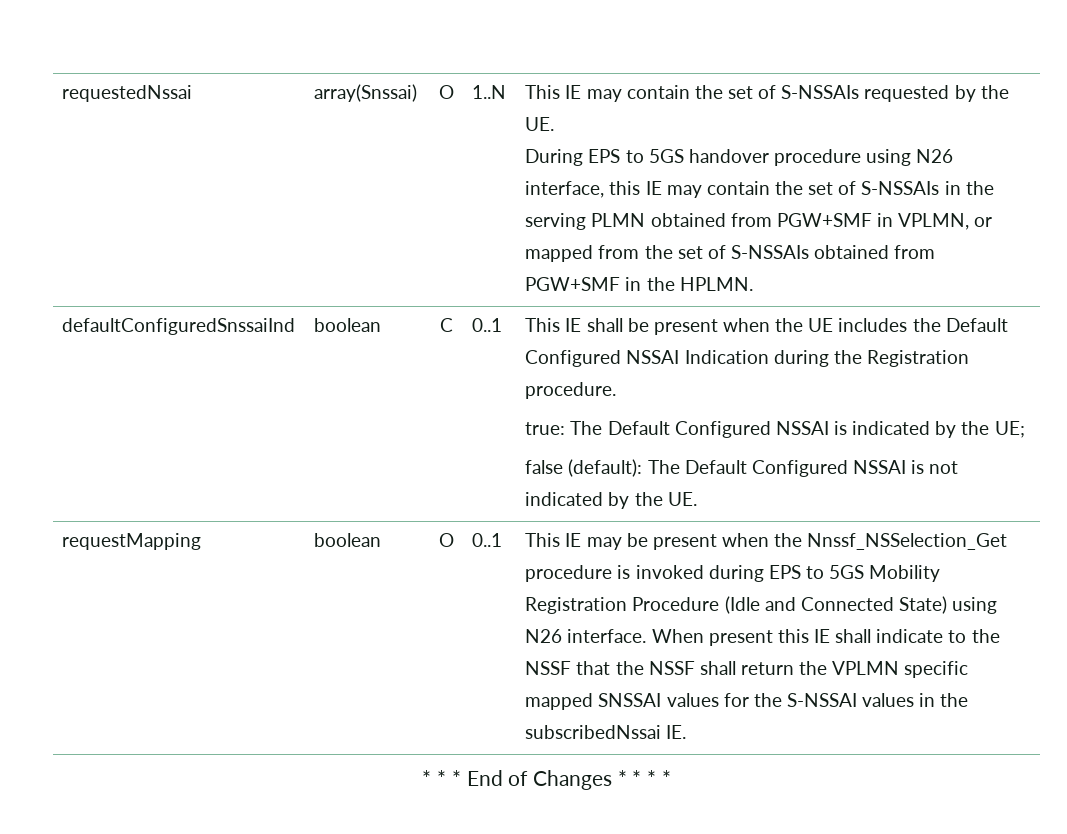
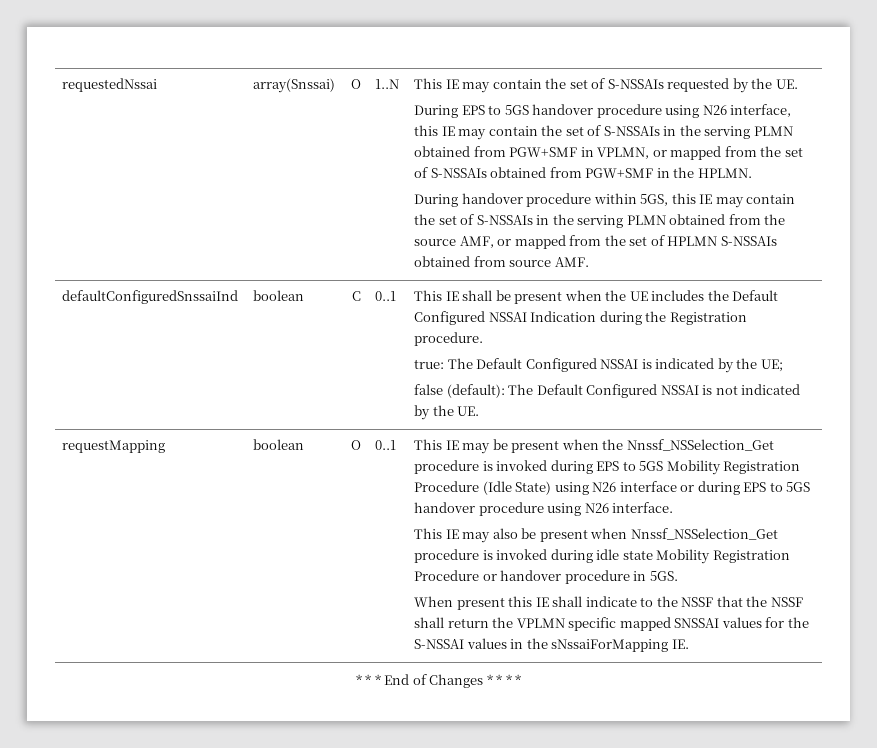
(753, 284) none -> [414,193,796,208] [414,214,786,228] [414,235,777,249] [414,256,589,267] // During handover procedure within 5GS, this IE may contain the set of S-NSSAIs in the serving PLMN obtained from the source AMF, or mapped from the set of HPLMN S-NSSAIs obtained from source AMF.
[764,597,894,611] and Connected -> (512, 488) none
[567,629,647,643] interface. -> [619,481,811,495] [414,502,674,516] [414,528,778,543] [414,549,790,564] [414,570,678,584] interface or during EPS to 5GS handover procedure using N26 interface. // This IE may also be present when Nnssf_NSSelection_Get procedure is invoked during idle state Mobility Registration Procedure or handover procedure in 5GS. //
[525,725,662,739] subscribedNssai -> [551,639,669,652] sNssaiForMapping

